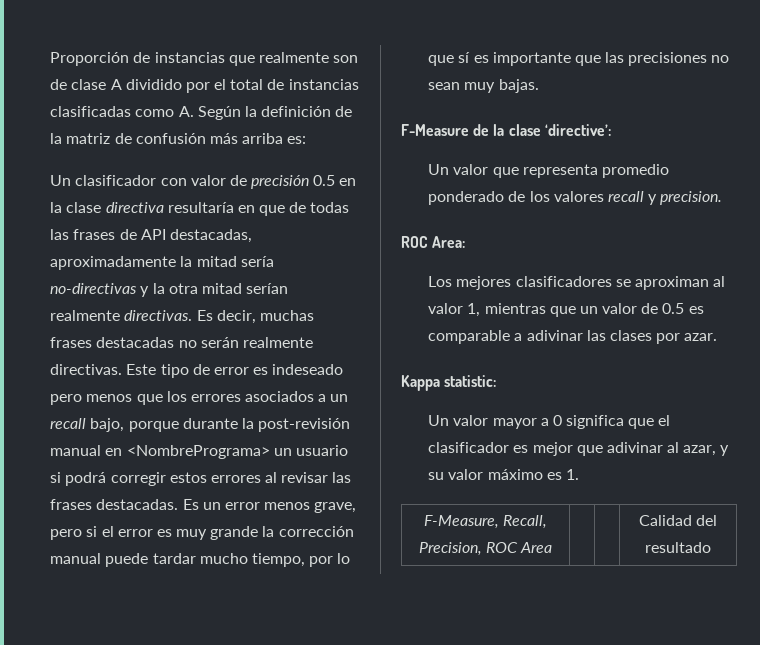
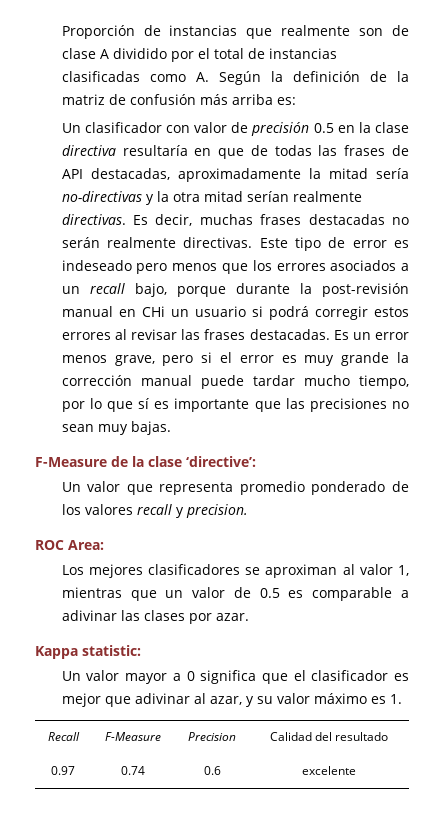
[126,445,270,459] <NombrePrograma> -> [141,306,165,317] CHi
[423,515,548,529] [418,542,553,556] F-Measure, Recall, Precision, ROC Area | | -> [47,732,80,741] [104,732,161,741] [187,732,236,741] Recall | F-Measure | Precision
(711, 547) none -> [51,766,75,775] [120,766,145,775] [203,766,221,775] [302,766,356,775] // 0.97 | 0.74 | 0.6 | excelente

